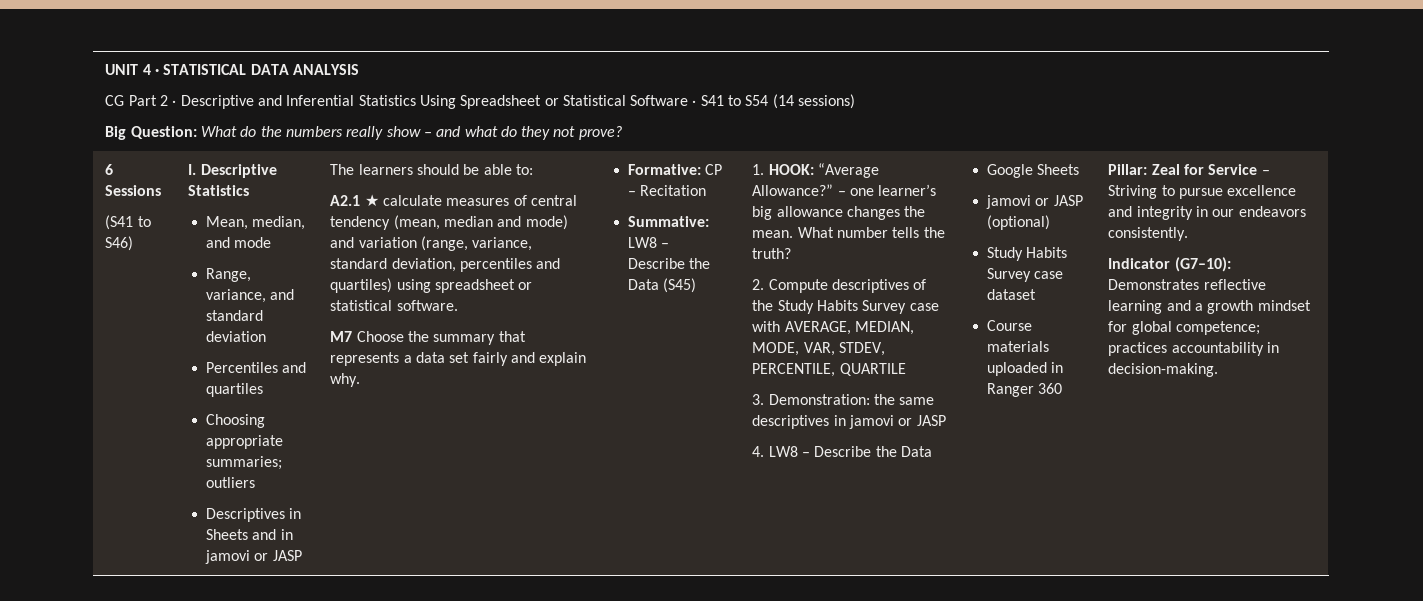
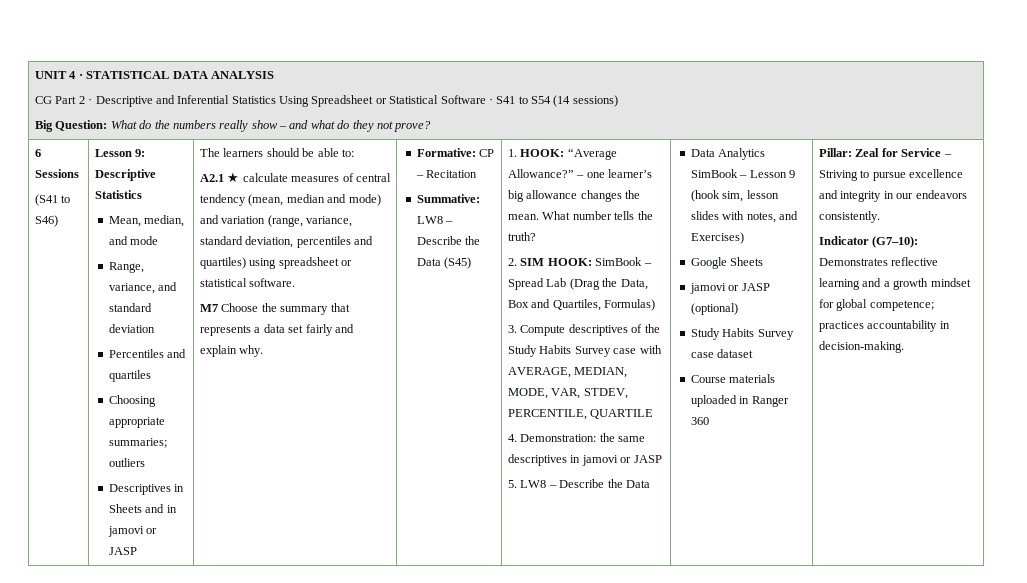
[188,164,197,175] I. -> [95,149,146,157] Lesson 9:
(765, 284) none -> [520,257,652,266] [508,278,648,290] [508,299,656,311] [508,325,518,333] SIM HOOK: SimBook – Spread Lab (Drag the Data, Box and Quartiles, Formulas) // 3.
[752,394,765,405] 3. -> [508,434,518,442] 4.
[752,446,765,457] 4. -> [508,480,518,488] 5.
(932, 451) none -> [690,148,766,160] [690,169,795,178] [690,190,779,202] [690,211,798,223] [690,232,744,244] Data Analytics SimBook – Lesson 9 (hook sim, lesson slides with notes, and Exercises) //

